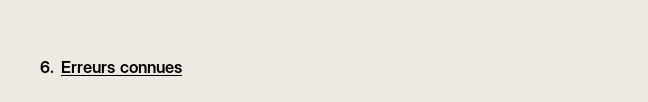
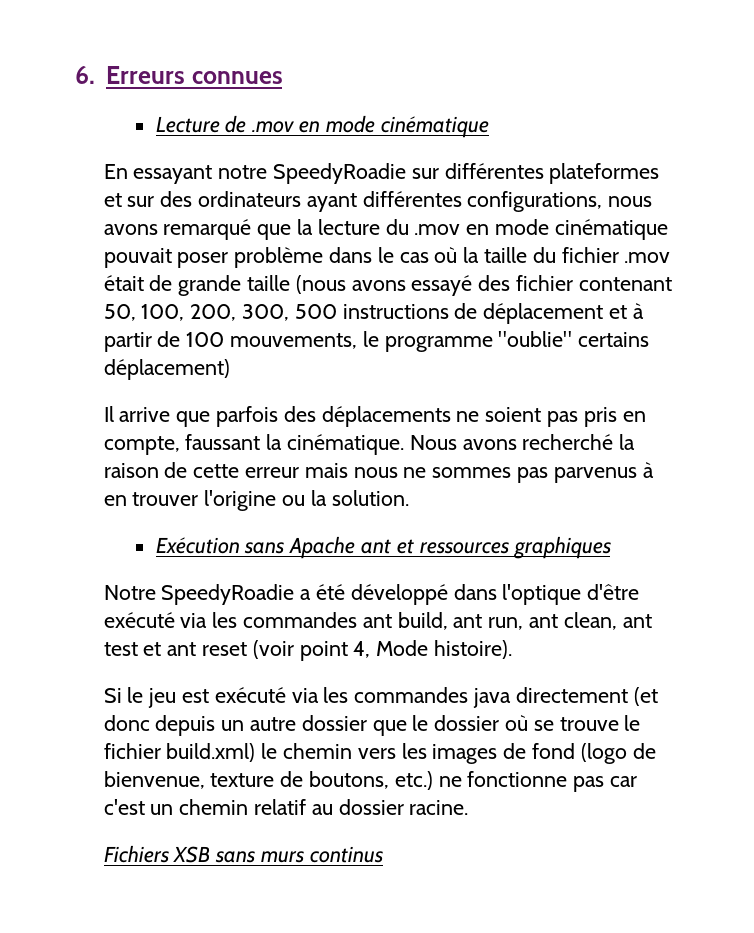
(182, 68) none -> [155,115,489,138] [103,163,660,184] [103,191,653,212] [103,219,668,240] [103,247,671,268] [103,275,672,296] [103,303,644,324] [103,331,650,352] [103,359,230,380] [103,406,646,427] [103,434,636,455] [103,462,654,483] [103,490,409,511] [155,536,611,559] [103,584,640,605] [103,612,652,630] [103,640,512,661] [103,687,658,708] [103,715,641,736] [103,743,656,764] [103,771,637,792] [103,799,469,815] [103,845,383,863] // Lecture de .mov en mode cinématique // En essayant notre SpeedyRoadie sur différentes plateformes et sur des ordinateurs ayant différentes configurations, nous avons remarqué que la lecture du .mov en mode cinématique pouvait poser problème dans le cas où la taille du fichier .mov était de grande taille (nous avons essayé des fichier contenant 50, 100, 200, 300, 500 instructions de déplacement et à partir de 100 mouvements, le programme "oublie" certains déplacement) // Il arrive que parfois des déplacements ne soient pas pris en compte, faussant la cinématique. Nous avons recherché la raison de cette erreur mais nous ne sommes pas parvenus à en trouver l'origine ou la solution. // Exécution sans Apache ant et ressources graphiques // Notre SpeedyRoadie a été développé dans l'optique d'être exécuté via les commandes ant build, ant run, ant clean, ant test et ant reset (voir point 4, Mode histoire). // Si le jeu est exécuté via les commandes java directement (et donc depuis un autre dossier que le dossier où se trouve le fichier build.xml) le chemin vers les images de fond (logo de bienvenue, texture de boutons, etc.) ne fonctionne pas car c'est un chemin relatif au dossier racine. // Fichiers XSB sans murs continus

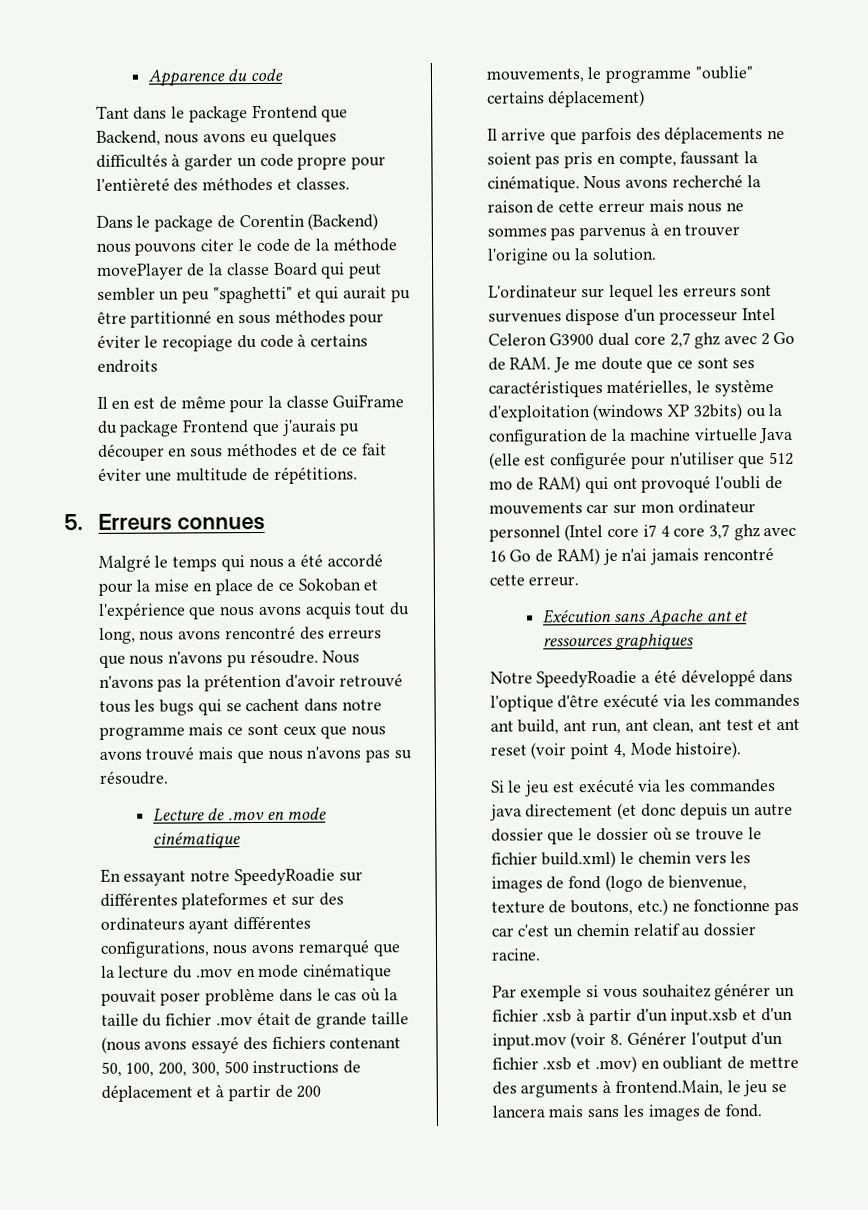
[75,66,283,84] 6. Erreurs connues -> [147,68,284,87] [95,104,349,123] [95,129,337,146] [95,153,387,171] [95,176,350,192] [95,213,379,232] [95,237,397,256] [96,262,383,280] [96,286,411,304] [96,309,385,328] [96,333,369,352] [96,359,158,373] [96,394,405,413] [96,419,361,437] [97,442,387,461] [97,466,358,484] [64,513,265,531] [97,553,383,572] [97,578,379,596] [97,602,411,620] [98,625,383,644] [98,649,361,668] [98,673,404,692] [98,698,382,716] [98,723,387,740] [98,746,412,764] [98,770,169,785] Apparence du code // Tant dans le package Frontend que Backend, nous avons eu quelques difficultés à garder un code propre pour l'entièreté des méthodes et classes. // Dans le package de Corentin (Backend) nous pouvons citer le code de la méthode movePlayer de la classe Board qui peut sembler un peu "spaghetti" et qui aurait pu être partitionné en sous méthodes pour éviter le recopiage du code à certains endroits // Il en est de même pour la classe GuiFrame du package Frontend que j'aurais pu découper en sous méthodes et de ce fait éviter une multitude de répétitions. // 5. Erreurs connues // Malgré le temps qui nous a été accordé pour la mise en place de ce Sokoban et l'expérience que nous avons acquis tout du long, nous avons rencontré des erreurs que nous n'avons pu résoudre. Nous n'avons pas la prétention d'avoir retrouvé tous les bugs qui se cachent dans notre programme mais ce sont ceux que nous avons trouvé mais que nous n'avons pas su résoudre.
[515,275,573,291] fichier -> [271,1036,326,1049] fichiers
[186,332,225,347] 100 -> [296,1085,322,1098] 200
(409, 498) none -> [487,284,773,301] [487,308,776,326] [487,331,796,349] [487,356,756,373] [487,379,774,398] [487,403,783,422] [487,427,794,446] [488,451,795,470] [488,475,783,494] [488,500,756,515] [488,524,797,542] [488,547,774,566] [488,574,580,587] // L'ordinateur sur lequel les erreurs sont survenues dispose d'un processeur Intel Celeron G3900 dual core 2,7 ghz avec 2 Go de RAM. Je me doute que ce sont ses caractéristiques matérielles, le système d'exploitation (windows XP 32bits) ou la configuration de la machine virtuelle Java (elle est configurée pour n'utiliser que 512 mo de RAM) qui ont provoqué l'oubli de mouvements car sur mon ordinateur personnel (Intel core i7 4 core 3,7 ghz avec 16 Go de RAM) je n'ai jamais rencontré cette erreur.
[103,845,383,863] Fichiers XSB sans murs continus -> [491,983,796,1002] [491,1007,793,1026] [491,1031,784,1050] [491,1055,799,1074] [491,1079,788,1098] [491,1104,763,1121] Par exemple si vous souhaitez générer un fichier .xsb à partir d'un input.xsb et d'un input.mov (voir 8. Générer l'output d'un fichier .xsb et .mov) en oubliant de mettre des arguments à frontend.Main, le jeu se lancera mais sans les images de fond.

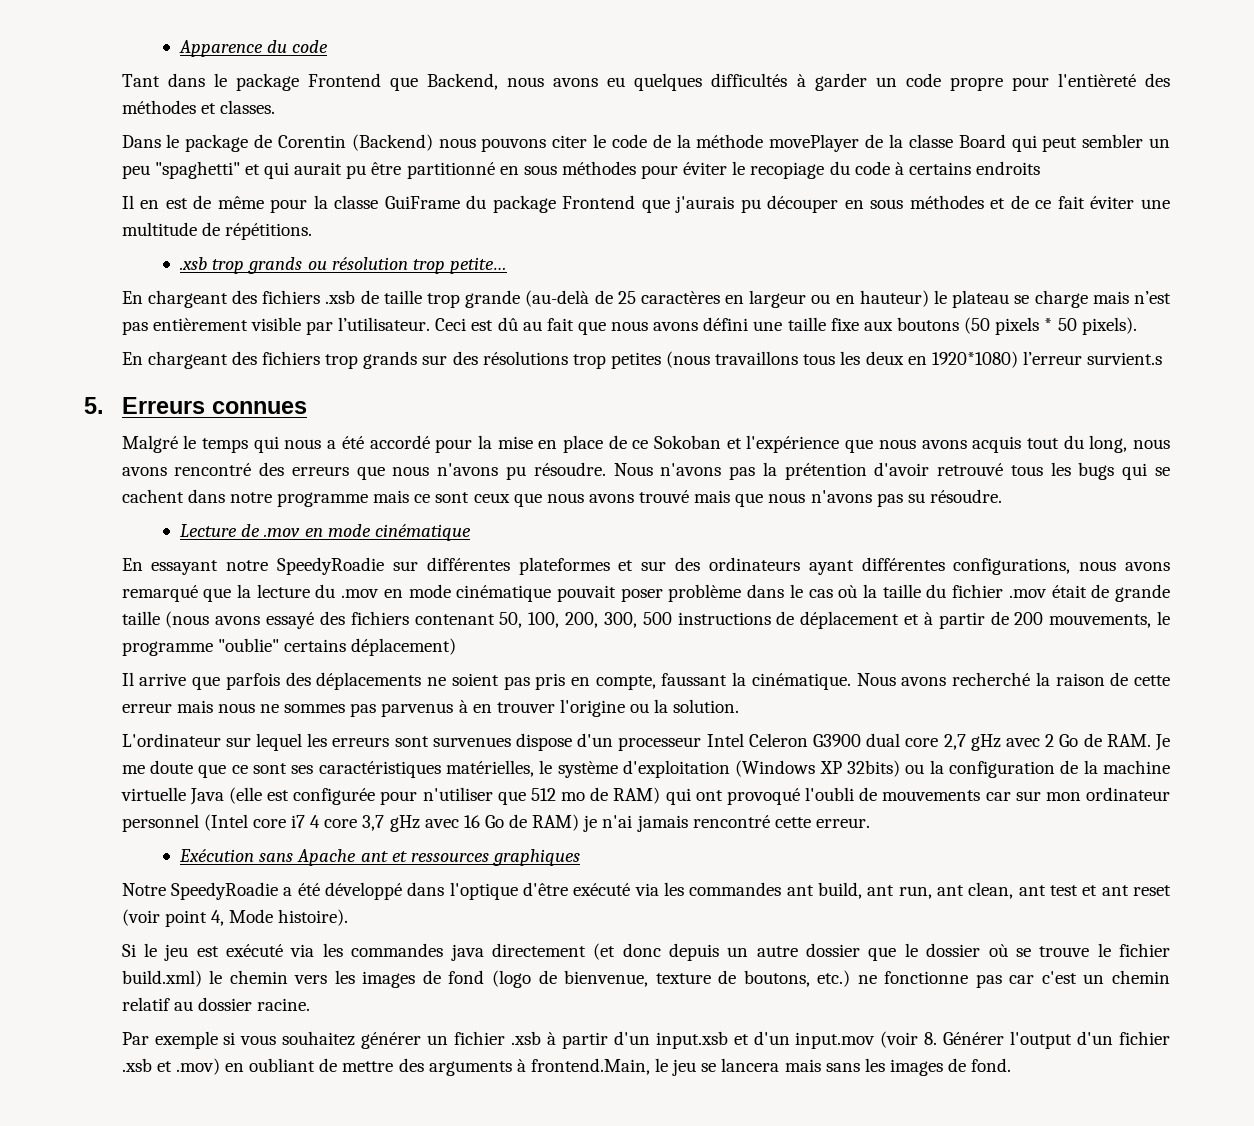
(358, 475) none -> [180,257,507,274] [121,290,1172,308] [121,317,1137,335] [121,351,1163,369] // .xsb trop grands ou résolution trop petite… // En chargeant des fichiers .xsb de taille trop grande (au-delà de 25 caractères en largeur ou en hauteur) le plateau se charge mais n’est pas entièrement visible par l’utilisateur. Ceci est dû au fait que nous avons défini une taille fixe aux boutons (50 pixels * 50 pixels). // En chargeant des fichiers trop grands sur des résolutions trop petites (nous travaillons tous les deux en 1920*1080) l’erreur survient.s
[694,332,722,349] ghz -> [970,734,1001,751] gHz
[592,403,664,422] (windows -> [735,760,816,777] (Windows
[733,524,761,541] ghz -> [389,815,420,832] gHz

